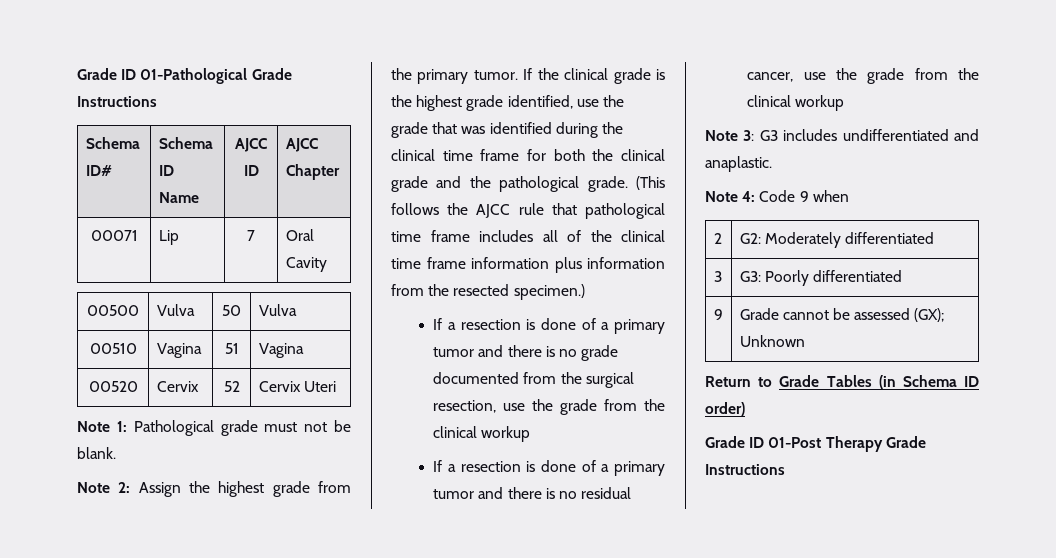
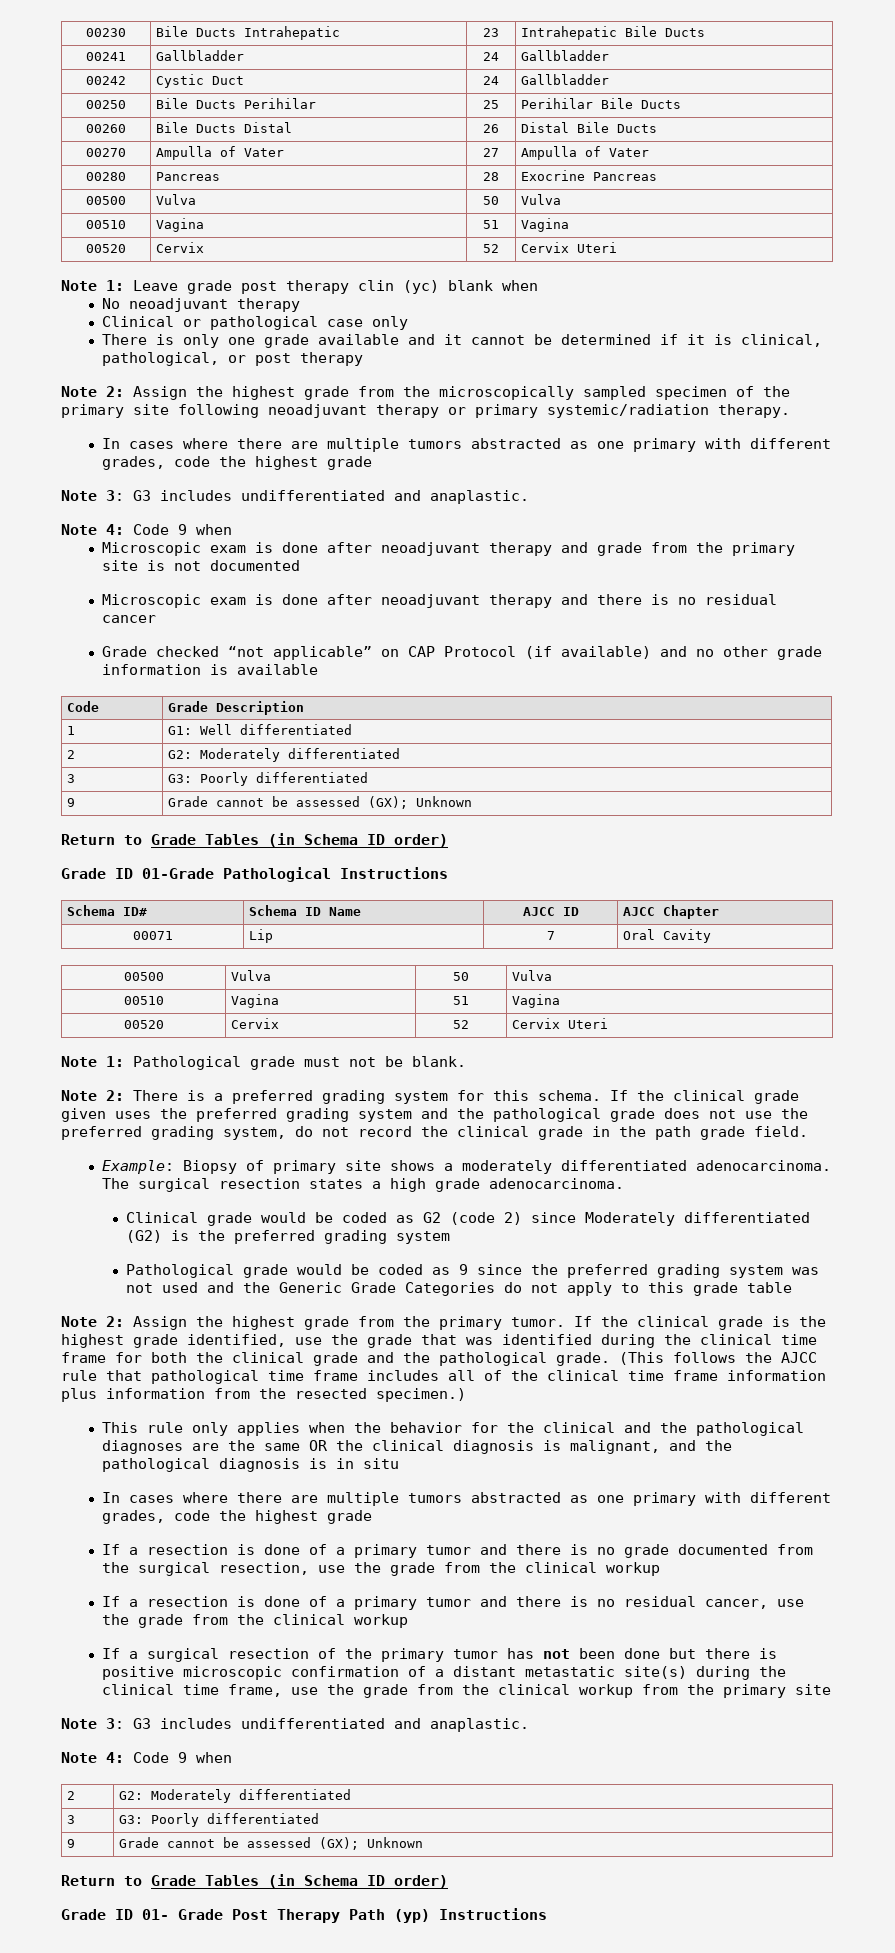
[77,68,292,84] Grade ID 01-Pathological Grade -> [86,28,126,37] [156,26,341,40] [483,28,499,37] [521,26,706,40] [86,52,126,61] [156,50,245,61] [483,52,499,61] [521,50,610,61] [86,76,126,85] [156,74,245,88] [483,76,499,85] [521,74,610,85] [86,100,126,109] [156,98,317,109] [483,100,499,109] [521,98,682,109] [86,124,126,133] [156,122,293,133] [483,124,499,133] [521,122,658,133] [86,148,126,157] [156,146,285,160] [483,148,499,157] [521,146,650,160] [86,172,126,181] [156,172,221,181] [483,172,499,181] [521,170,658,181] [86,196,126,205] [156,194,197,205] [483,196,499,205] [521,194,562,205] [86,220,126,229] [156,218,205,232] [483,220,499,229] [521,218,570,232] [86,244,126,253] [156,242,205,253] [483,244,499,253] [521,242,618,253] [61,280,538,294] [101,298,300,312] [101,316,408,330] [101,334,822,348] [101,352,363,366] [61,386,790,400] [61,404,790,418] [101,438,831,452] [101,456,372,470] [61,490,529,504] [61,524,232,535] [101,542,795,556] [101,560,300,571] [101,594,777,608] [101,615,156,623] [101,646,822,660] [101,664,318,675] [67,701,100,712] [168,701,305,715] [67,726,76,735] [168,724,353,735] [67,750,76,759] [168,748,401,762] [67,774,76,783] [168,772,369,786] [67,798,76,807] [168,796,473,809] [61,833,448,847] [61,867,331,882] 00230 | Bile Ducts Intrahepatic | 23 | Intrahepatic Bile Ducts // 00241 | Gallbladder | 24 | Gallbladder // 00242 | Cystic Duct | 24 | Gallbladder // 00250 | Bile Ducts Perihilar | 25 | Perihilar Bile Ducts // 00260 | Bile Ducts Distal | 26 | Distal Bile Ducts // 00270 | Ampulla of Vater | 27 | Ampulla of Vater // 00280 | Pancreas | 28 | Exocrine Pancreas // 00500 | Vulva | 50 | Vulva // 00510 | Vagina | 51 | Vagina // 00520 | Cervix | 52 | Cervix Uteri // Note 1: Leave grade post therapy clin (yc) blank when // No neoadjuvant therapy // Clinical or pathological case only // There is only one grade available and it cannot be determined if it is clinical, pathological, or post therapy // Note 2: Assign the highest grade from the microscopically sampled specimen of the primary site following neoadjuvant therapy or primary systemic/radiation therapy. // In cases where there are multiple tumors abstracted as one primary with different grades, code the highest grade // Note 3: G3 includes undifferentiated and anaplastic. // Note 4: Code 9 when // Microscopic exam is done after neoadjuvant therapy and grade from the primary site is not documented // Microscopic exam is done after neoadjuvant therapy and there is no residual cancer // Grade checked “not applicable” on CAP Protocol (if available) and no other grade information is available // Code | Grade Description // 1 | G1: Well differentiated // 2 | G2: Moderately differentiated // 3 | G3: Poorly differentiated // 9 | Grade cannot be assessed (GX); Unknown // Return to Grade Tables (in Schema ID order) // Grade ID 01-Grade Pathological
(116, 453) none -> [61,1090,799,1104] [61,1108,808,1122] [61,1126,808,1140] [101,1160,831,1174] [101,1178,624,1192] [126,1212,811,1226] [126,1230,451,1244] [126,1264,820,1278] [126,1282,793,1296] // Note 2: There is a preferred grading system for this schema. If the clinical grade given uses the preferred grading system and the pathological grade does not use the preferred grading system, do not record the clinical grade in the path grade field. // Example: Biopsy of primary site shows a moderately differentiated adenocarcinoma. The surgical resection states a high grade adenocarcinoma. // Clinical grade would be coded as G2 (code 2) since Moderately differentiated (G2) is the preferred grading system // Pathological grade would be coded as 9 since the preferred grading system was not used and the Generic Grade Categories do not apply to this grade table
(585, 292) none -> [101,1422,804,1436] [101,1440,732,1454] [101,1458,399,1472] [101,1492,831,1506] [101,1510,372,1524] // This rule only applies when the behavior for the clinical and the pathological diagnoses are the same OR the clinical diagnosis is malignant, and the pathological diagnosis is in situ // In cases where there are multiple tumors abstracted as one primary with different grades, code the highest grade
(845, 103) none -> [101,1648,777,1662] [101,1666,786,1680] [101,1684,831,1698] // If a surgical resection of the primary tumor has not been done but there is positive microscopic confirmation of a distant metastatic site(s) during the clinical time frame, use the grade from the clinical workup from the primary site
[768,436,926,452] 01-Post Therapy Grade -> [142,1909,430,1923] 01- Grade Post Therapy Path (yp)

